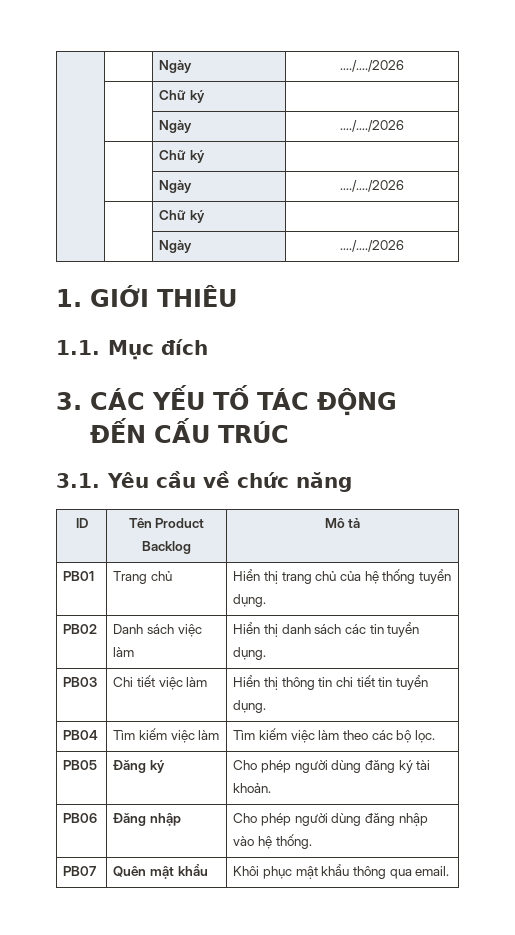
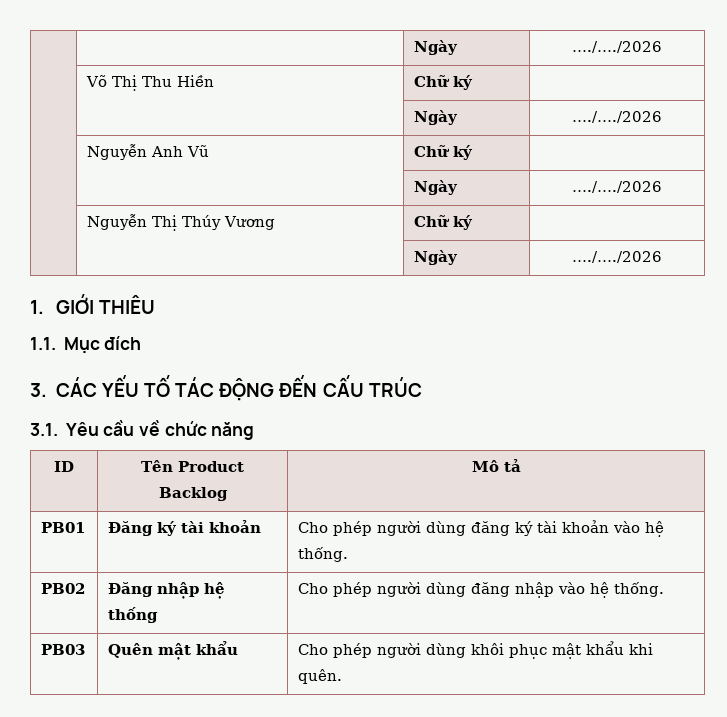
[159,60,193,73] [340,60,404,72] [159,90,206,103] [159,120,193,133] [340,120,404,132] [159,150,206,163] [159,180,193,193] [340,180,404,192] | | Ngày | …./…./2026 // | | Chữ ký | // | | Ngày | …./…./2026 // | | Chữ ký | // | | Ngày | …./…./2026 // | -> [414,40,459,55] [572,41,662,53] [86,75,215,91] [414,75,474,90] [414,110,459,125] [572,111,662,123] [87,144,210,160] [414,145,474,160] [414,180,459,195] [572,181,662,193] [87,214,276,231] | | Ngày | …./…./2026 // | Võ Thị Thu Hiền | Chữ ký | // | | Ngày | …./…./2026 // | Nguyễn Anh Vũ | Chữ ký | // | | Ngày | …./…./2026 // | Nguyễn Thị Thúy Vương
[113,571,173,584] [233,569,451,584] [233,594,267,607] [63,624,98,634] [113,624,202,637] [113,647,135,657] [233,622,420,637] [233,647,267,660] [63,677,98,687] [113,675,208,690] [233,675,428,690] [233,700,267,713] [63,730,99,740] [113,728,220,743] [233,728,435,743] [63,760,98,770] | Trang chủ | Hiển thị trang chủ của hệ thống tuyển dụng. // PB02 | Danh sách việc làm | Hiển thị danh sách các tin tuyển dụng. // PB03 | Chi tiết việc làm | Hiển thị thông tin chi tiết tin tuyển dụng. // PB04 | Tìm kiếm việc làm | Tìm kiếm việc làm theo các bộ lọc. // PB05 -> (86, 527) none
(166, 766) none -> [181,520,262,533] tài khoản
[233,783,272,793] [63,813,98,823] khoản. // PB06 -> [562,520,665,537] [298,547,349,562] [41,583,86,594] khoản vào hệ thống. // PB02
(182, 819) none -> [204,582,226,599] [108,607,159,623] hệ thống
[63,866,97,876] PB07 -> [41,644,86,655] PB03
[233,864,450,879] Khôi phục mật khẩu thông qua email. -> [298,641,654,659] [298,669,343,684] Cho phép người dùng khôi phục mật khẩu khi quên.

